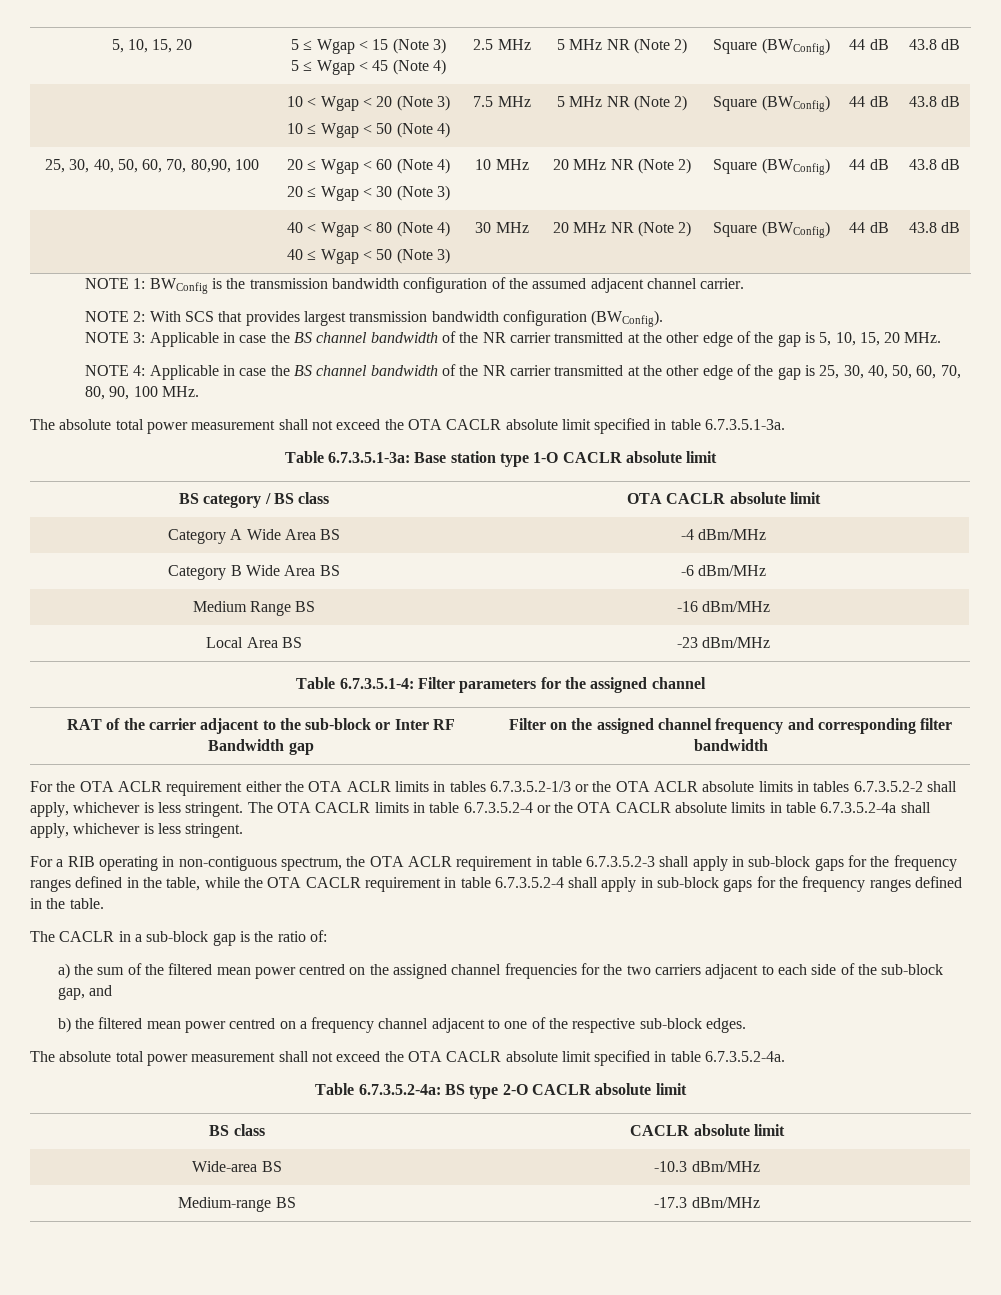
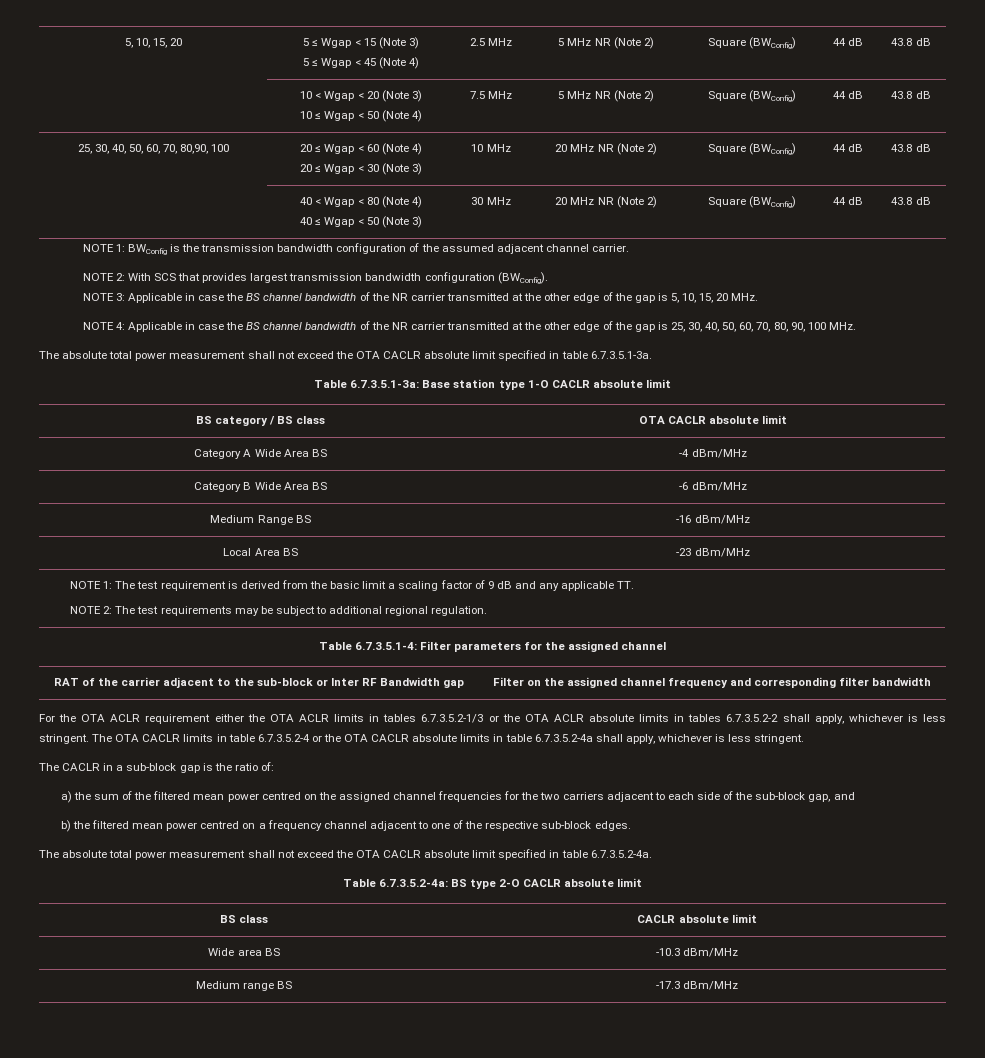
(771, 642) none -> [70,580,635,591] [70,606,488,616] // NOTE 1: The test requirement is derived from the basic limit a scaling factor of 9 dB and any applicable TT. // NOTE 2: The test requirements may be subject to additional regional regulation.
[30,855,957,871] [30,876,963,892] [30,898,104,909] // For a RIB operating in non-contiguous spectrum, the OTA ACLR requirement in table 6.7.3.5.2-3 shall apply in sub-block gaps for the frequency ranges defined in the table, while the OTA CACLR requirement in table 6.7.3.5.2-4 shall apply in sub-block gaps for the frequency ranges defined in the table. -> (805, 739) none
[192,1161,258,1172] Wide-area -> [208,948,262,956] Wide area
[178,1197,272,1212] Medium-range -> [195,981,274,991] Medium range

